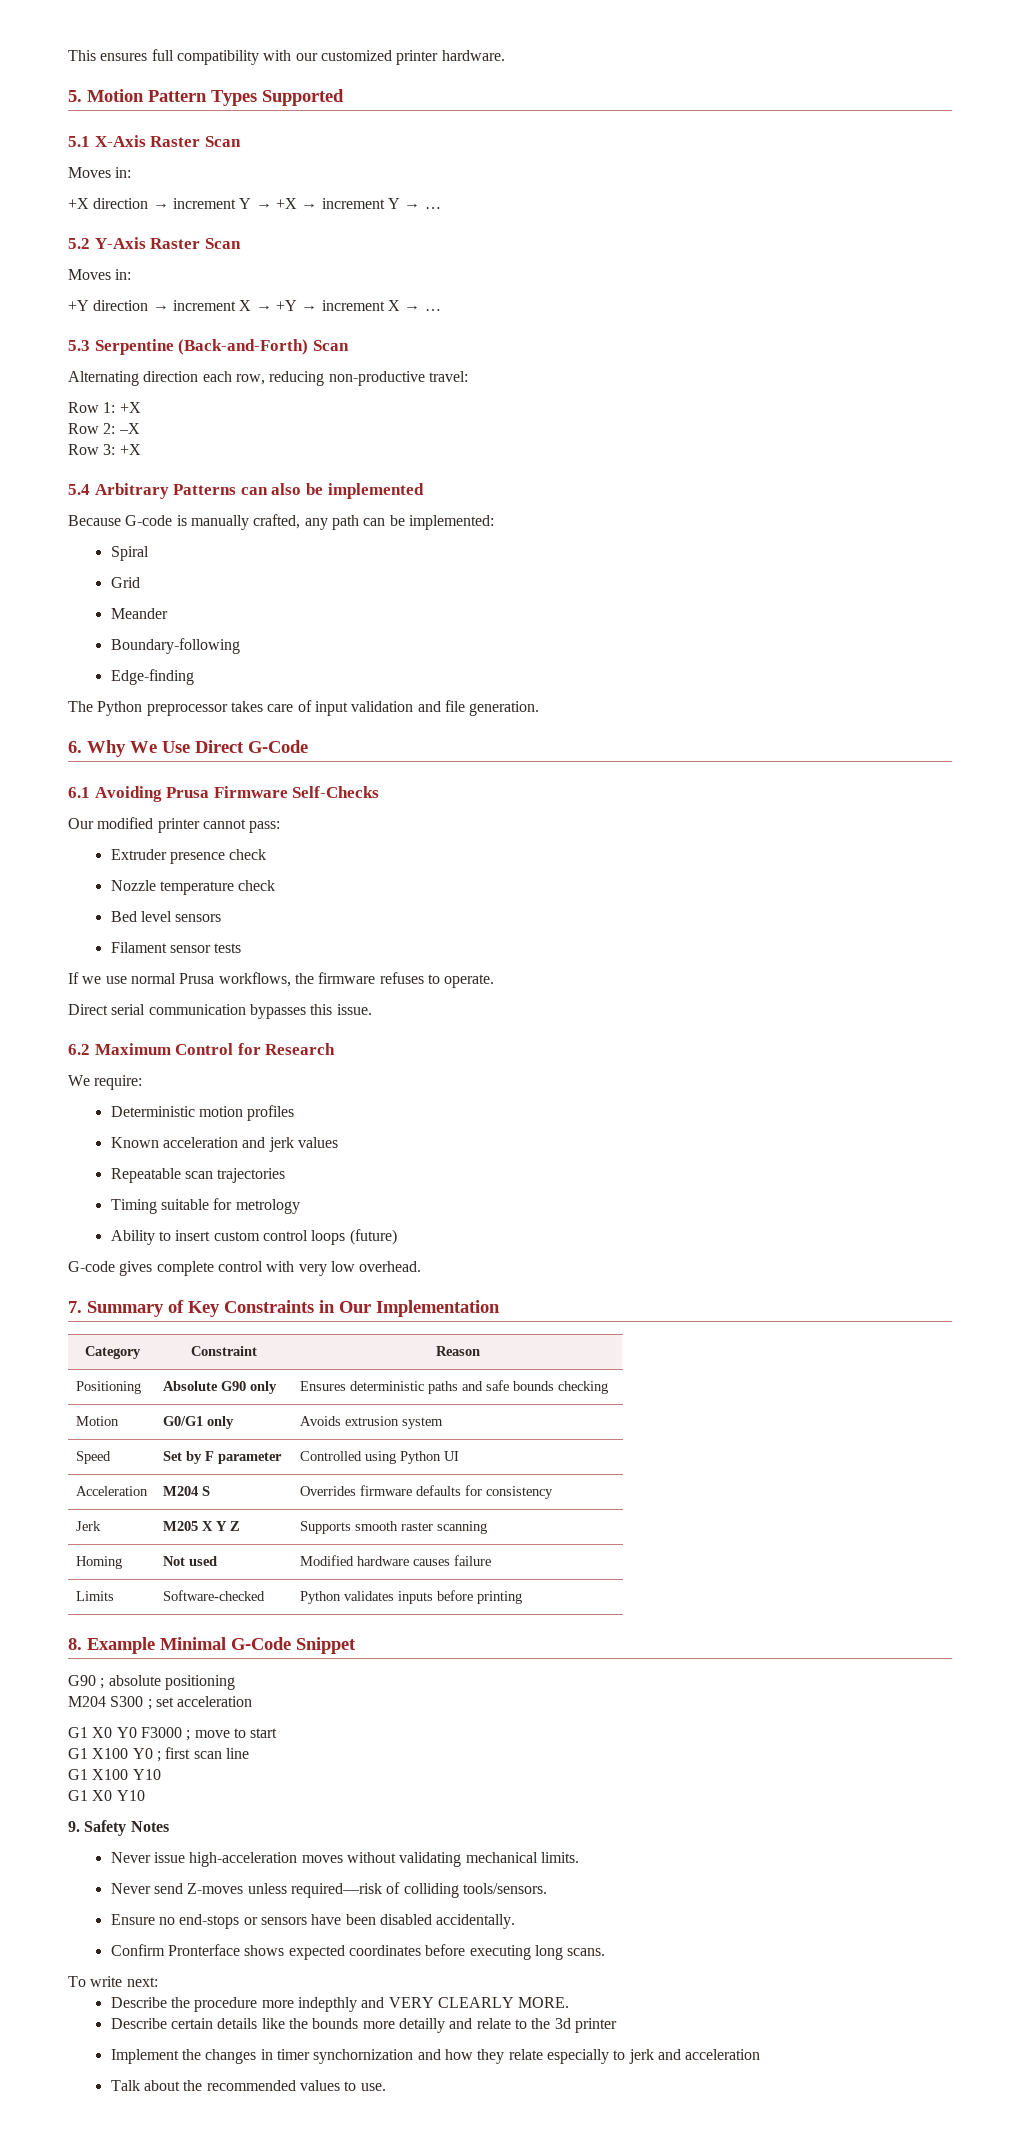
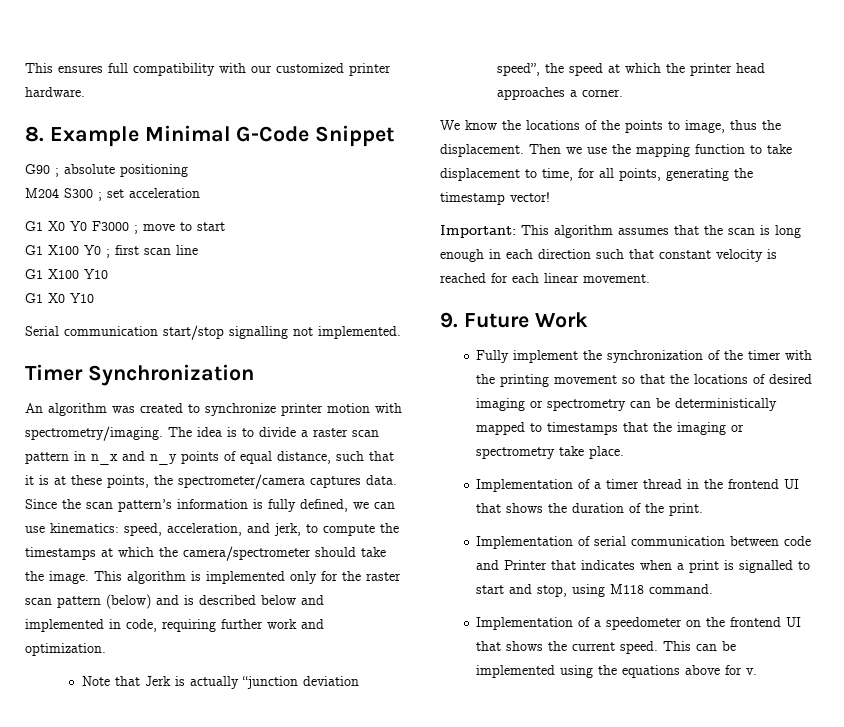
[68,89,344,106] [68,135,241,147] [68,167,132,178] [68,198,441,209] [68,237,241,249] [68,269,132,280] [68,300,441,311] [68,339,349,355] [68,371,468,386] [68,402,141,413] [68,423,140,434] [68,444,141,455] [68,483,424,499] [68,514,494,530] [110,546,149,561] [110,577,140,588] [110,608,168,619] [110,638,240,654] [110,669,194,685] [68,700,540,716] [68,740,308,757] [68,786,380,802] [68,817,281,833] [110,849,267,864] [110,880,276,895] [110,911,222,922] [110,942,242,953] [68,972,495,988] [68,1004,372,1019] [68,1043,336,1055] [68,1075,143,1090] [110,1105,295,1121] [110,1137,339,1152] [110,1168,286,1183] [110,1198,300,1214] [110,1229,397,1245] [68,1261,422,1276] [68,1300,500,1317] [84,1346,141,1359] [191,1346,257,1356] [435,1346,480,1356] [75,1381,141,1394] [162,1381,277,1394] [299,1380,608,1394] [75,1416,119,1426] [162,1416,234,1429] [299,1416,443,1429] [75,1451,111,1464] [162,1451,282,1464] [299,1451,459,1464] [75,1486,148,1496] [162,1486,210,1496] [299,1485,553,1499] [75,1521,101,1531] [162,1521,240,1531] [299,1521,487,1534] [75,1556,122,1569] [162,1556,217,1566] [299,1555,491,1566] [75,1591,114,1601] [162,1590,265,1601] [299,1590,522,1604] // 5. Motion Pattern Types Supported // 5.1 X-Axis Raster Scan // Moves in: // +X direction → increment Y → +X → increment Y → … // 5.2 Y-Axis Raster Scan // Moves in: // +Y direction → increment X → +Y → increment X → … // 5.3 Serpentine (Back-and-Forth) Scan // Alternating direction each row, reducing non-productive travel: // Row 1: +X // Row 2: –X // Row 3: +X // 5.4 Arbitrary Patterns can also be implemented // Because G-code is manually crafted, any path can be implemented: // Spiral // Grid // Meander // Boundary-following // Edge-finding // The Python preprocessor takes care of input validation and file generation. // 6. Why We Use Direct G-Code // 6.1 Avoiding Prusa Firmware Self-Checks // Our modified printer cannot pass: // Extruder presence check // Nozzle temperature check // Bed level sensors // Filament sensor tests // If we use normal Prusa workflows, the firmware refuses to operate. // Direct serial communication bypasses this issue. // 6.2 Maximum Control for Research // We require: // Deterministic motion profiles // Known acceleration and jerk values // Repeatable scan trajectories // Timing suitable for metrology // Ability to insert custom control loops (future) // G-code gives complete control with very low overhead. // 7. Summary of Key Constraints in Our Implementation // Category | Constraint | Reason // Positioning | Absolute G90 only | Ensures deterministic paths and safe bounds checking // Motion | G0/G1 only | Avoids extrusion system // Speed | Set by F parameter | Controlled using Python UI // Acceleration | M204 S | Overrides firmware defaults for consistency // Jerk | M205 X Y Z | Supports smooth raster scanning // Homing | Not used | Modified hardware causes failure // Limits | Software-checked | Python validates inputs before printing -> (85, 92) none
[68,1820,169,1836] [110,1852,579,1867] [110,1882,547,1898] [110,1914,516,1929] [110,1944,606,1960] [68,1976,158,1987] [110,1997,570,2012] [110,2018,617,2033] [110,2049,761,2064] [110,2080,386,2091] 9. Safety Notes // Never issue high-acceleration moves without validating mechanical limits. // Never send Z-moves unless required—risk of colliding tools/sensors. // Ensure no end-stops or sensors have been disabled accidentally. // Confirm Pronterface shows expected coordinates before executing long scans. // To write next: // Describe the procedure more indepthly and VERY CLEARLY MORE. // Describe certain details like the bounds more detailly and relate to the 3d printer // Implement the changes in timer synchornization and how they relate especially to jerk and acceleration // Talk about the recommended values to use. -> [25,325,401,340] [25,364,254,386] [25,403,402,416] [25,426,379,441] [25,451,394,465] [25,474,397,489] [25,499,395,512] [25,523,399,536] [25,546,386,561] [25,571,401,584] [25,594,324,609] [25,619,324,632] [25,643,106,656] [81,676,359,689] [496,63,765,76] [496,87,623,100] [440,120,781,133] [440,144,792,157] [440,168,753,181] [440,192,550,205] [440,225,801,238] [440,249,777,262] [440,273,650,283] [440,312,588,328] [476,350,813,363] [476,374,813,387] [476,398,778,411] [476,422,745,435] [476,446,625,459] [476,479,800,492] [476,503,704,516] [476,536,812,549] [476,560,811,573] [476,584,714,597] [476,617,802,630] [476,641,737,654] [476,665,758,678] Serial communication start/stop signalling not implemented. // Timer Synchronization // An algorithm was created to synchronize printer motion with spectrometry/imaging. The idea is to divide a raster scan pattern in n_x and n_y points of equal distance, such that it is at these points, the spectrometer/camera captures data. Since the scan pattern’s information is fully defined, we can use kinematics: speed, acceleration, and jerk, to compute the timestamps at which the camera/spectrometer should take the image. This algorithm is implemented only for the raster scan pattern (below) and is described below and implemented in code, requiring further work and optimization. // Note that Jerk is actually “junction deviation speed”, the speed at which the printer head approaches a corner. // We know the locations of the points to image, thus the displacement. Then we use the mapping function to take displacement to time, for all points, generating the timestamp vector! // Important: This algorithm assumes that the scan is long enough in each direction such that constant velocity is reached for each linear movement. // 9. Future Work // Fully implement the synchronization of the timer with the printing movement so that the locations of desired imaging or spectrometry can be deterministically mapped to timestamps that the imaging or spectrometry take place. // Implementation of a timer thread in the frontend UI that shows the duration of the print. // Implementation of serial communication between code and Printer that indicates when a print is signalled to start and stop, using M118 command. // Implementation of a speedometer on the frontend UI that shows the current speed. This can be implemented using the equations above for v.

